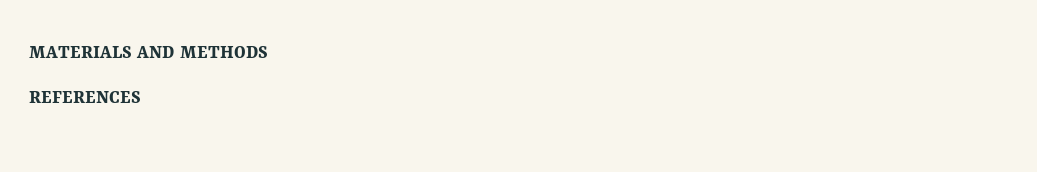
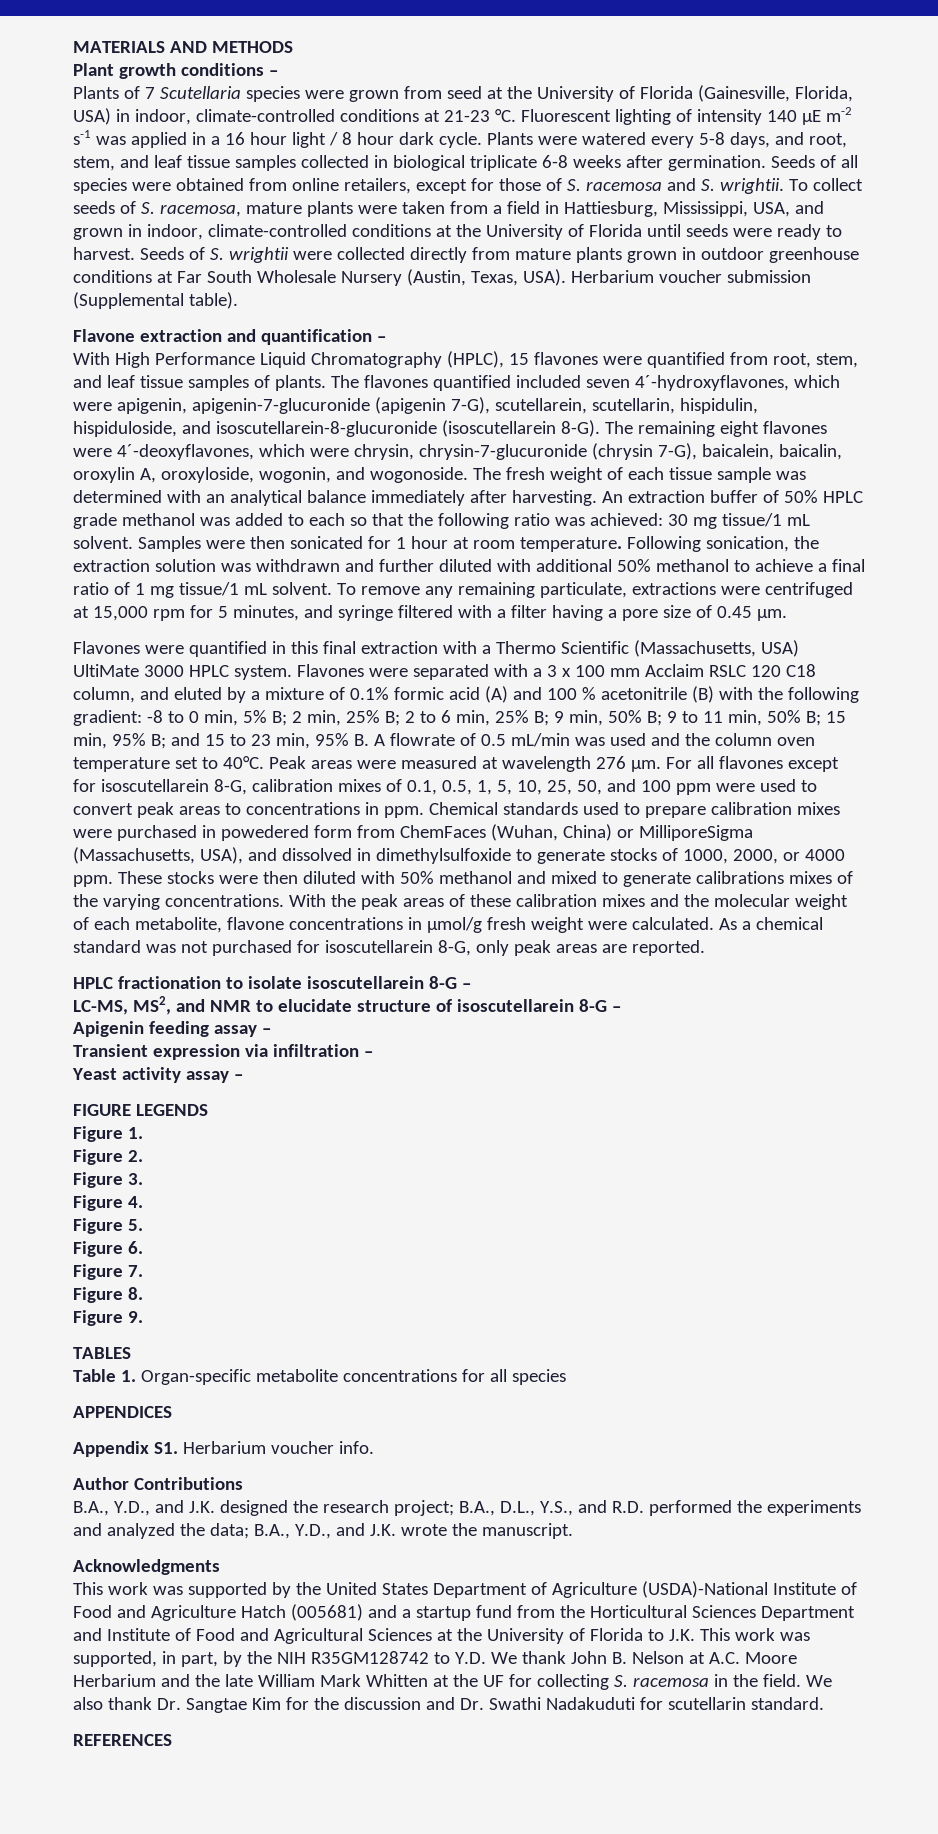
(268, 52) none -> [73,63,278,79] [73,85,853,102] [73,107,852,125] [73,130,847,148] [73,155,858,171] [73,178,863,194] [73,201,824,217] [73,224,842,240] [73,247,859,263] [73,269,811,286] [73,292,238,309] [73,329,386,345] [73,351,858,368] [73,375,840,391] [73,397,758,414] [73,420,827,437] [73,443,842,460] [73,467,806,483] [73,490,863,506] [73,513,810,529] [73,536,819,552] [73,559,865,572] [73,582,853,598] [73,605,787,621] [73,640,799,657] [73,664,816,680] [73,686,859,703] [73,710,846,726] [73,733,815,749] [73,756,839,772] [73,779,817,795] [73,802,840,818] [73,824,753,841] [73,847,845,864] [73,871,853,887] [73,894,848,910] [73,917,823,933] [73,940,705,956] [73,976,471,989] [73,996,621,1015] [73,1021,271,1037] [73,1044,373,1060] [72,1067,243,1083] [73,1104,208,1116] [73,1126,143,1142] [73,1149,143,1165] [73,1172,143,1188] [73,1195,143,1211] [73,1218,143,1234] [73,1241,143,1257] [73,1264,143,1280] [73,1287,143,1303] [73,1310,143,1326] [73,1347,131,1359] [73,1369,566,1385] [73,1406,172,1418] [73,1441,374,1457] [73,1477,243,1490] [73,1500,861,1516] [73,1523,573,1539] [73,1559,220,1575] [73,1581,857,1598] [73,1604,855,1621] [73,1628,810,1644] [73,1651,797,1667] [73,1674,832,1690] [73,1697,824,1713] // Plant growth conditions – // Plants of 7 Scutellaria species were grown from seed at the University of Florida (Gainesville, Florida, USA) in indoor, climate-controlled conditions at 21-23 °C. Fluorescent lighting of intensity 140 µE m-2 s-1 was applied in a 16 hour light / 8 hour dark cycle. Plants were watered every 5-8 days, and root, stem, and leaf tissue samples collected in biological triplicate 6-8 weeks after germination. Seeds of all species were obtained from online retailers, except for those of S. racemosa and S. wrightii. To collect seeds of S. racemosa, mature plants were taken from a field in Hattiesburg, Mississippi, USA, and grown in indoor, climate-controlled conditions at the University of Florida until seeds were ready to harvest. Seeds of S. wrightii were collected directly from mature plants grown in outdoor greenhouse conditions at Far South Wholesale Nursery (Austin, Texas, USA). Herbarium voucher submission (Supplemental table). // Flavone extraction and quantification – // With High Performance Liquid Chromatography (HPLC), 15 flavones were quantified from root, stem, and leaf tissue samples of plants. The flavones quantified included seven 4´-hydroxyflavones, which were apigenin, apigenin-7-glucuronide (apigenin 7-G), scutellarein, scutellarin, hispidulin, hispiduloside, and isoscutellarein-8-glucuronide (isoscutellarein 8-G). The remaining eight flavones were 4´-deoxyflavones, which were chrysin, chrysin-7-glucuronide (chrysin 7-G), baicalein, baicalin, oroxylin A, oroxyloside, wogonin, and wogonoside. The fresh weight of each tissue sample was determined with an analytical balance immediately after harvesting. An extraction buffer of 50% HPLC grade methanol was added to each so that the following ratio was achieved: 30 mg tissue/1 mL solvent. Samples were then sonicated for 1 hour at room temperature. Following sonication, the extraction solution was withdrawn and further diluted with additional 50% methanol to achieve a final ratio of 1 mg tissue/1 mL solvent. To remove any remaining particulate, extractions were centrifuged at 15,000 rpm for 5 minutes, and syringe filtered with a filter having a pore size of 0.45 µm. // Flavones were quantified in this final extraction with a Thermo Scientific (Massachusetts, USA) UltiMate 3000 HPLC system. Flavones were separated with a 3 x 100 mm Acclaim RSLC 120 C18 column, and eluted by a mixture of 0.1% formic acid (A) and 100 % acetonitrile (B) with the following gradient: -8 to 0 min, 5% B; 2 min, 25% B; 2 to 6 min, 25% B; 9 min, 50% B; 9 to 11 min, 50% B; 15 min, 95% B; and 15 to 23 min, 95% B. A flowrate of 0.5 mL/min was used and the column oven temperature set to 40°C. Peak areas were measured at wavelength 276 µm. For all flavones except for isoscutellarein 8-G, calibration mixes of 0.1, 0.5, 1, 5, 10, 25, 50, and 100 ppm were used to convert peak areas to concentrations in ppm. Chemical standards used to prepare calibration mixes were purchased in powedered form from ChemFaces (Wuhan, China) or MilliporeSigma (Massachusetts, USA), and dissolved in dimethylsulfoxide to generate stocks of 1000, 2000, or 4000 ppm. These stocks were then diluted with 50% methanol and mixed to generate calibrations mixes of the varying concentrations. With the peak areas of these calibration mixes and the molecular weight of each metabolite, flavone concentrations in µmol/g fresh weight were calculated. As a chemical standard was not purchased for isoscutellarein 8-G, only peak areas are reported. // HPLC fractionation to isolate isoscutellarein 8-G – // LC-MS, MS2, and NMR to elucidate structure of isoscutellarein 8-G – // Apigenin feeding assay – // Transient expression via infiltration – // Yeast activity assay – // FIGURE LEGENDS // Figure 1. // Figure 2. // Figure 3. // Figure 4. // Figure 5. // Figure 6. // Figure 7. // Figure 8. // Figure 9. // TABLES // Table 1. Organ-specific metabolite concentrations for all species // APPENDICES // Appendix S1. Herbarium voucher info. // Author Contributions // B.A., Y.D., and J.K. designed the research project; B.A., D.L., Y.S., and R.D. performed the experiments and analyzed the data; B.A., Y.D., and J.K. wrote the manuscript. // Acknowledgments // This work was supported by the United States Department of Agriculture (USDA)-National Institute of Food and Agriculture Hatch (005681) and a startup fund from the Horticultural Sciences Department and Institute of Food and Agricultural Sciences at the University of Florida to J.K. This work was supported, in part, by the NIH R35GM128742 to Y.D. We thank John B. Nelson at A.C. Moore Herbarium and the late William Mark Whitten at the UF for collecting S. racemosa in the field. We also thank Dr. Sangtae Kim for the discussion and Dr. Swathi Nadakuduti for scutellarin standard.

